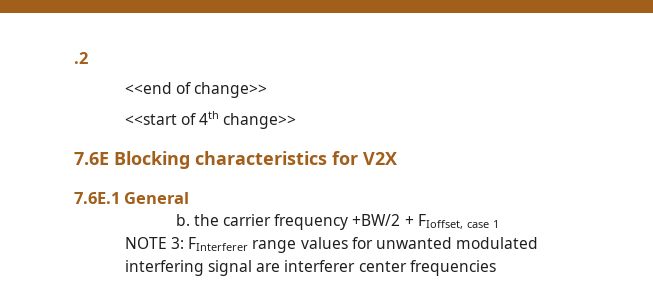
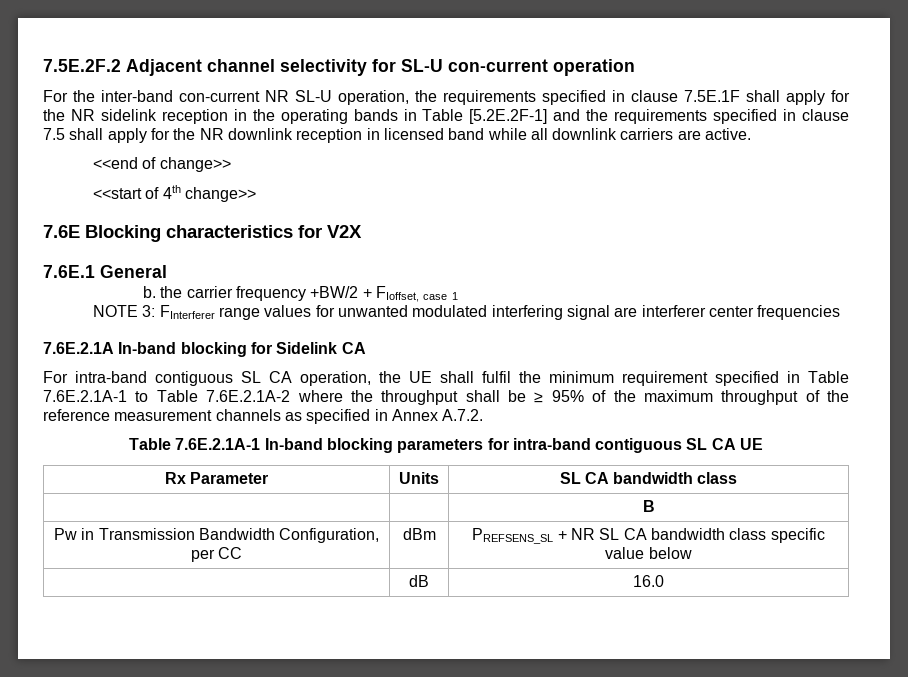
[74,52,88,64] .2 -> [43,59,635,76] [43,90,850,105] [43,109,849,124] [43,128,752,143] 7.5E.2F.2 Adjacent channel selectivity for SL-U con-current operation // For the inter-band con-current NR SL-U operation, the requirements specified in clause 7.5E.1F shall apply for the NR sidelink reception in the operating bands in Table [5.2E.2F-1] and the requirements specified in clause 7.5 shall apply for the NR downlink reception in licensed band while all downlink carriers are active.
(496, 268) none -> [43,342,366,357] [43,371,849,386] [43,390,849,405] [43,409,484,424] [128,438,764,453] [164,472,269,484] [399,472,439,484] [559,472,738,484] [642,500,655,512] [53,528,380,543] [190,547,243,562] [402,528,436,540] [472,528,825,544] [605,547,692,559] [409,575,429,587] [633,575,664,587] // 7.6E.2.1A In-band blocking for Sidelink CA // For intra-band contiguous SL CA operation, the UE shall fulfil the minimum requirement specified in Table 7.6E.2.1A-1 to Table 7.6E.2.1A-2 where the throughput shall be ≥ 95% of the maximum throughput of the reference measurement channels as specified in Annex A.7.2. // Table 7.6E.2.1A-1 In-band blocking parameters for intra-band contiguous SL CA UE // Rx Parameter | Units | SL CA bandwidth class // | | B // Pw in Transmission Bandwidth Configuration, per CC | dBm | PREFSENS_SL + NR SL CA bandwidth class specific value below // | dB | 16.0

